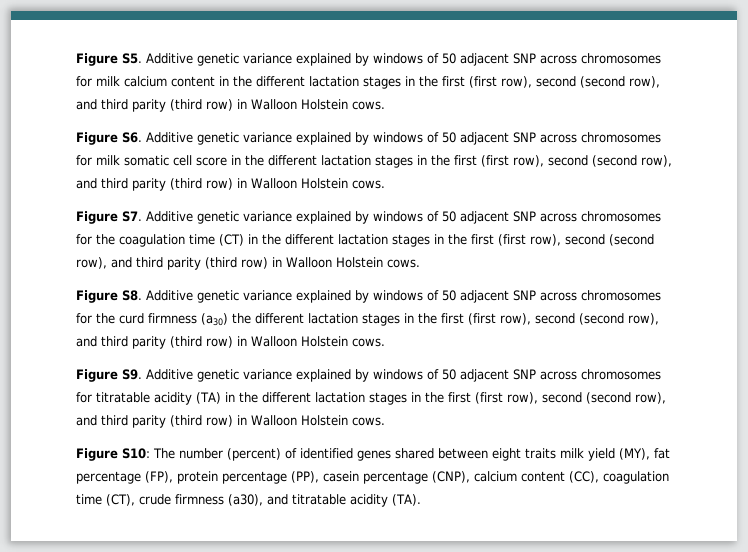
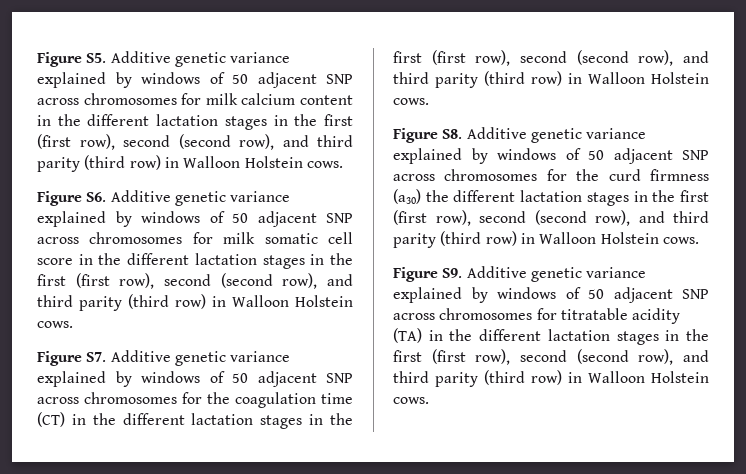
[76,448,670,461] [76,471,669,484] [76,494,421,507] // Figure S10: The number (percent) of identified genes shared between eight traits milk yield (MY), fat percentage (FP), protein percentage (PP), casein percentage (CNP), calcium content (CC), coagulation time (CT), crude firmness (a30), and titratable acidity (TA). -> (429, 400) none

